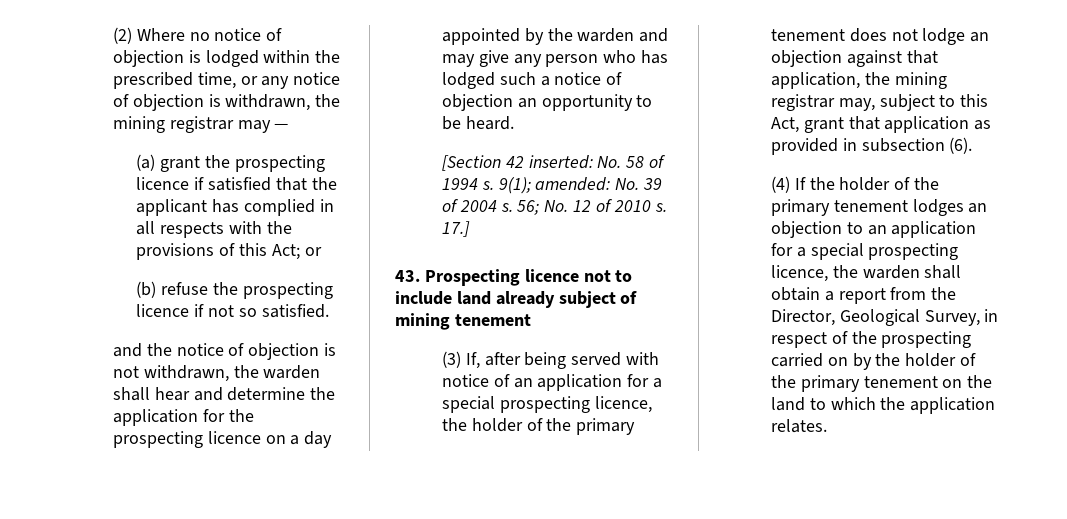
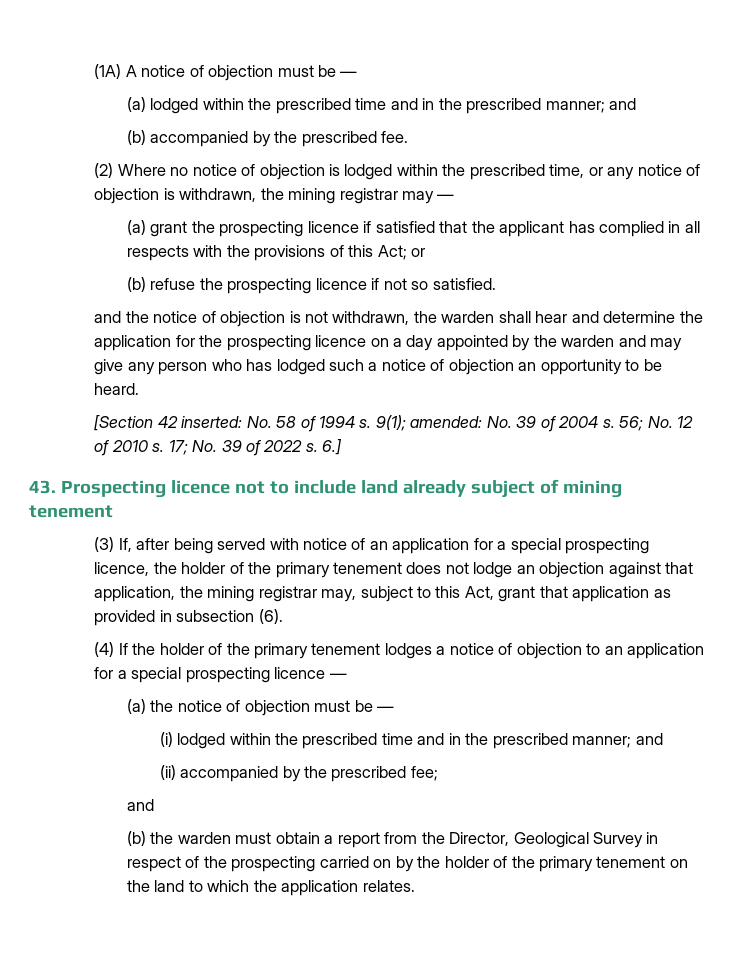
(112, 35) none -> [94,64,358,81] [126,97,636,114] [126,130,409,147] (1A) A notice of objection must be — // (a) lodged within the prescribed time and in the prescribed manner; and // (b) accompanied by the prescribed fee. //
[441,221,470,237] 17.] -> [168,439,343,456] 17; No. 39 of 2022 s. 6.]
[968,203,988,213] an -> [436,643,513,655] a notice of
[770,265,962,282] licence, the warden shall -> [274,667,347,679] [126,699,395,716] [159,732,663,749] [159,765,438,782] [126,799,154,811] [126,831,272,846] licence — // (a) the notice of objection must be — // (i) lodged within the prescribed time and in the prescribed manner; and // (ii) accompanied by the prescribed fee; // and // (b) the warden must
[924,310,980,326] Survey, -> [592,832,643,848] Survey

